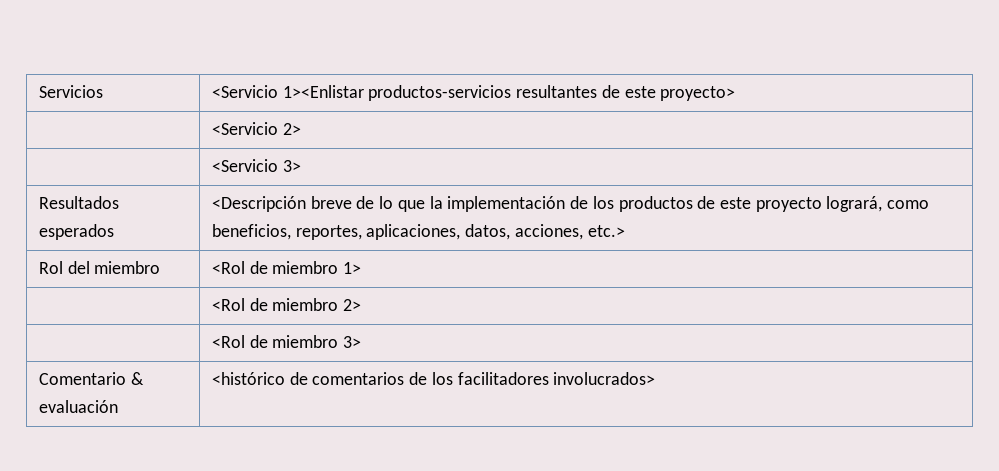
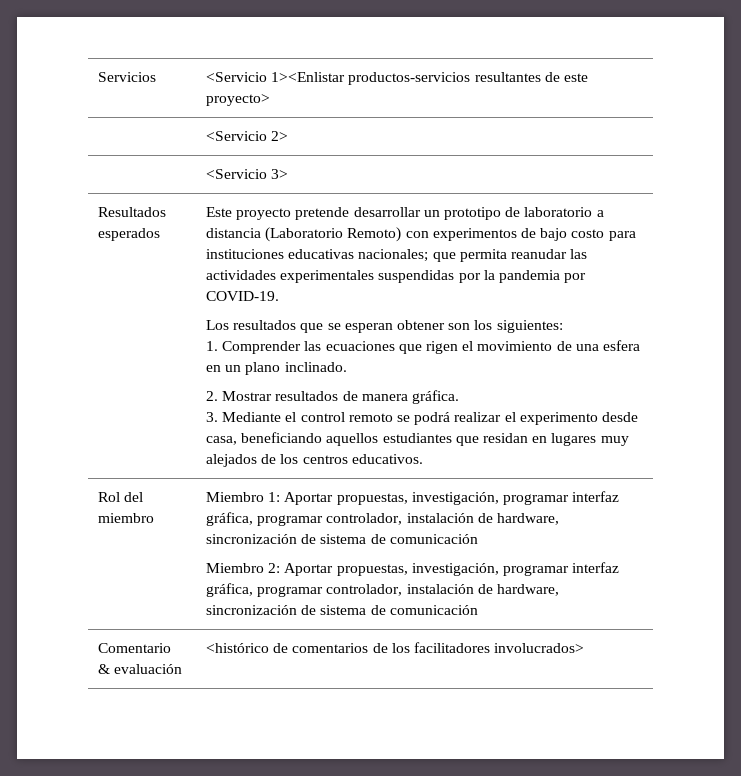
[212,196,930,212] [212,224,625,240] [39,261,161,274] [212,261,362,274] [212,298,362,311] [212,335,362,348] <Descripción breve de lo que la implementación de los productos de este proyecto logrará, como beneficios, reportes, aplicaciones, datos, acciones, etc.> // Rol del miembro | <Rol de miembro 1> // | <Rol de miembro 2> // | <Rol de miembro 3> -> [206,207,604,220] [206,227,636,242] [206,249,588,262] [206,270,587,283] [206,291,280,301] [206,320,563,333] [206,340,640,354] [206,362,347,375] [206,390,459,404] [206,412,638,425] [206,432,629,446] [206,454,423,467] [98,492,144,502] [98,513,155,523] [206,491,620,505] [206,512,559,526] [206,534,478,544] [206,562,620,576] [206,583,559,597] [206,605,478,615] Este proyecto pretende desarrollar un prototipo de laboratorio a distancia (Laboratorio Remoto) con experimentos de bajo costo para instituciones educativas nacionales; que permita reanudar las actividades experimentales suspendidas por la pandemia por COVID-19. // Los resultados que se esperan obtener son los siguientes: // 1. Comprender las ecuaciones que rigen el movimiento de una esfera en un plano inclinado. // 2. Mostrar resultados de manera gráfica. // 3. Mediante el control remoto se podrá realizar el experimento desde casa, beneficiando aquellos estudiantes que residan en lugares muy alejados de los centros educativos. // Rol del miembro | Miembro 1: Aportar propuestas, investigación, programar interfaz gráfica, programar controlador, instalación de hardware, sincronización de sistema de comunicación // Miembro 2: Aportar propuestas, investigación, programar interfaz gráfica, programar controlador, instalación de hardware, sincronización de sistema de comunicación

